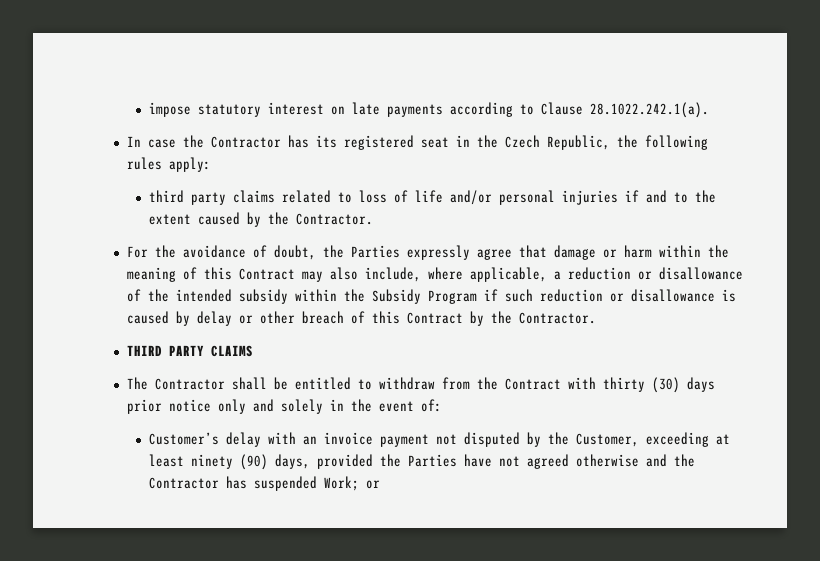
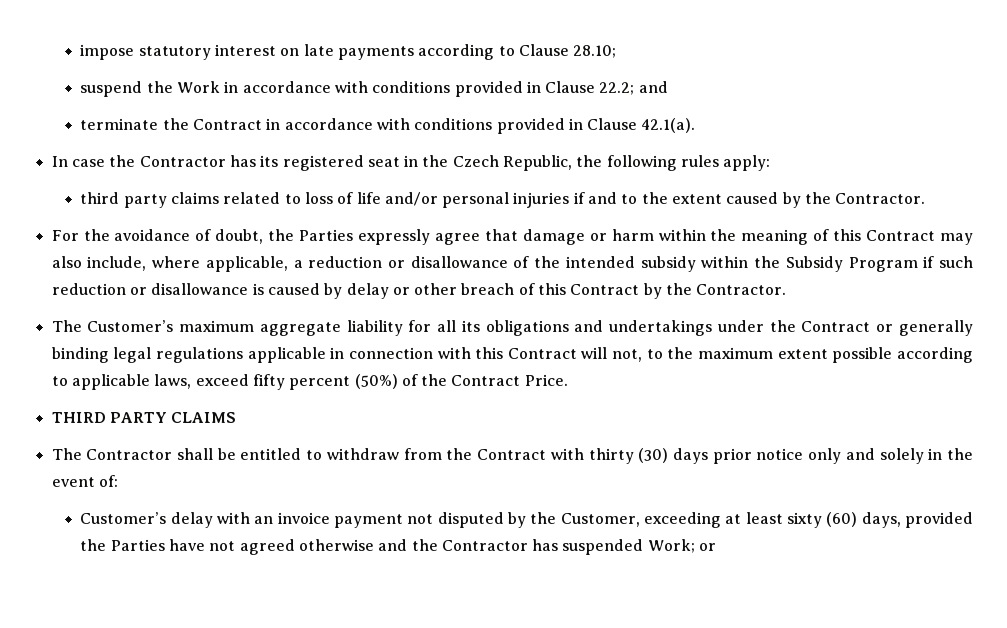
[589,102,709,118] 28.1022.242.1(a). -> [573,45,617,58] [80,81,668,97] [80,118,696,134] 28.10; // suspend the Work in accordance with conditions provided in Clause 22.2; and // terminate the Contract in accordance with conditions provided in Clause 42.1(a).
(596, 318) none -> [51,320,973,336] [51,347,973,363] [51,374,568,390] // The Customer’s maximum aggregate liability for all its obligations and undertakings under the Contract or generally binding legal regulations applicable in connection with this Contract will not, to the maximum extent possible according to applicable laws, exceed fifty percent (50%) of the Contract Price.
[190,454,268,470] ninety (90) -> [786,512,858,528] sixty (60)

